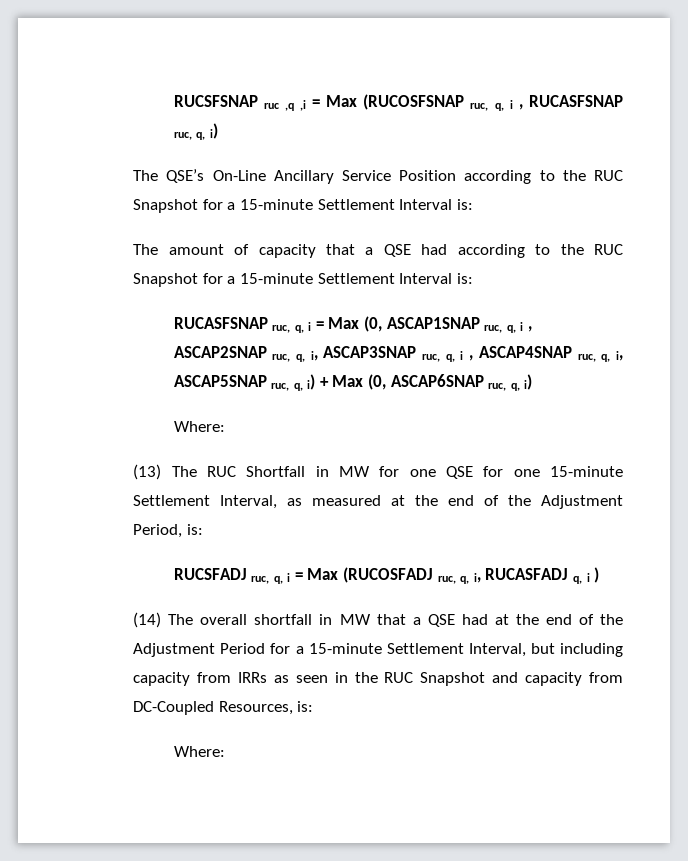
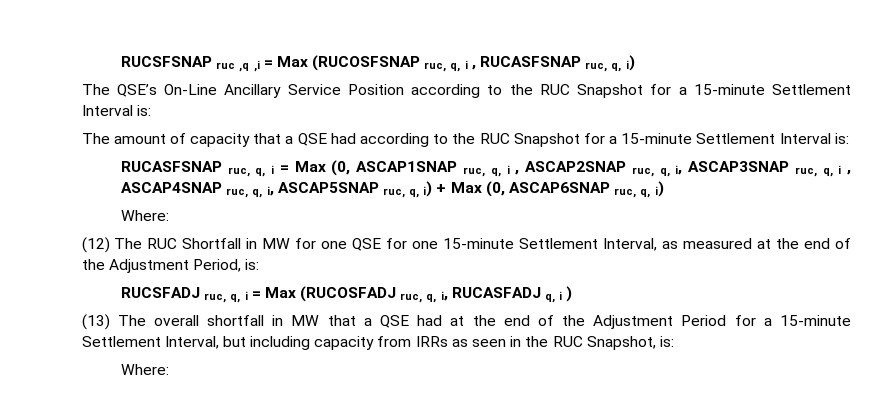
[133,464,162,480] (13) -> [81,237,110,253] (12)
[133,612,162,628] (14) -> [81,314,110,330] (13)
[420,672,623,686] [133,701,293,715] Snapshot and capacity from DC-Coupled Resources, -> [586,336,656,350] Snapshot,

